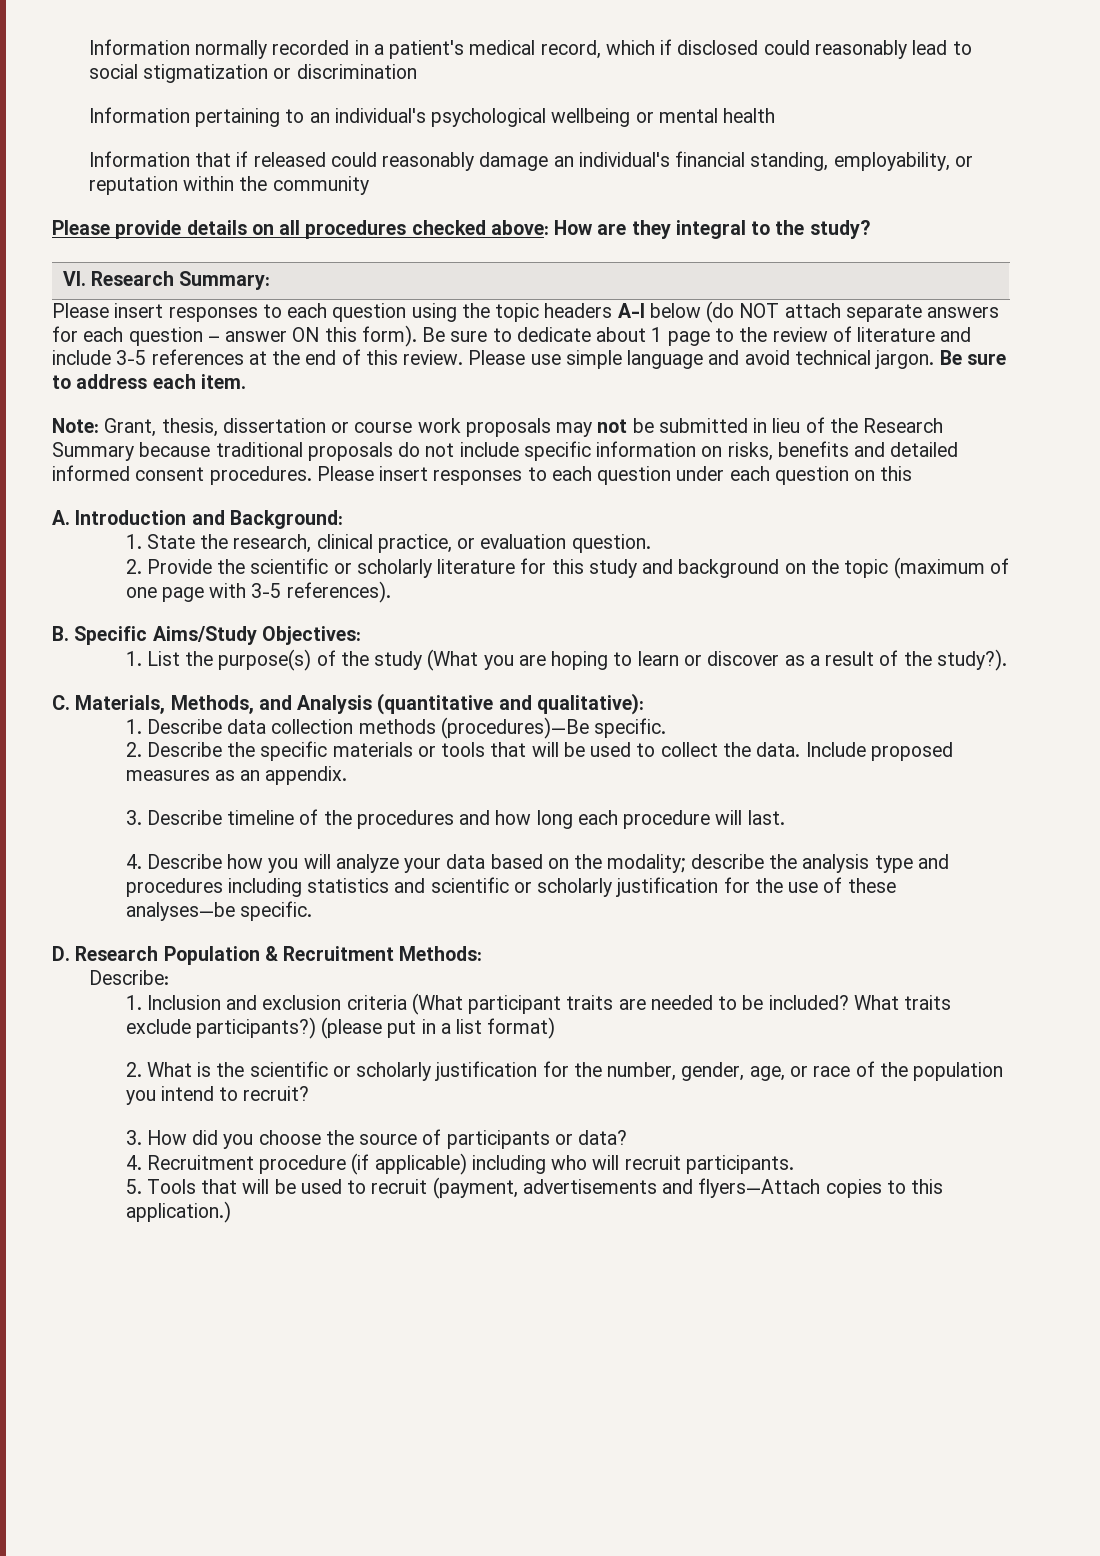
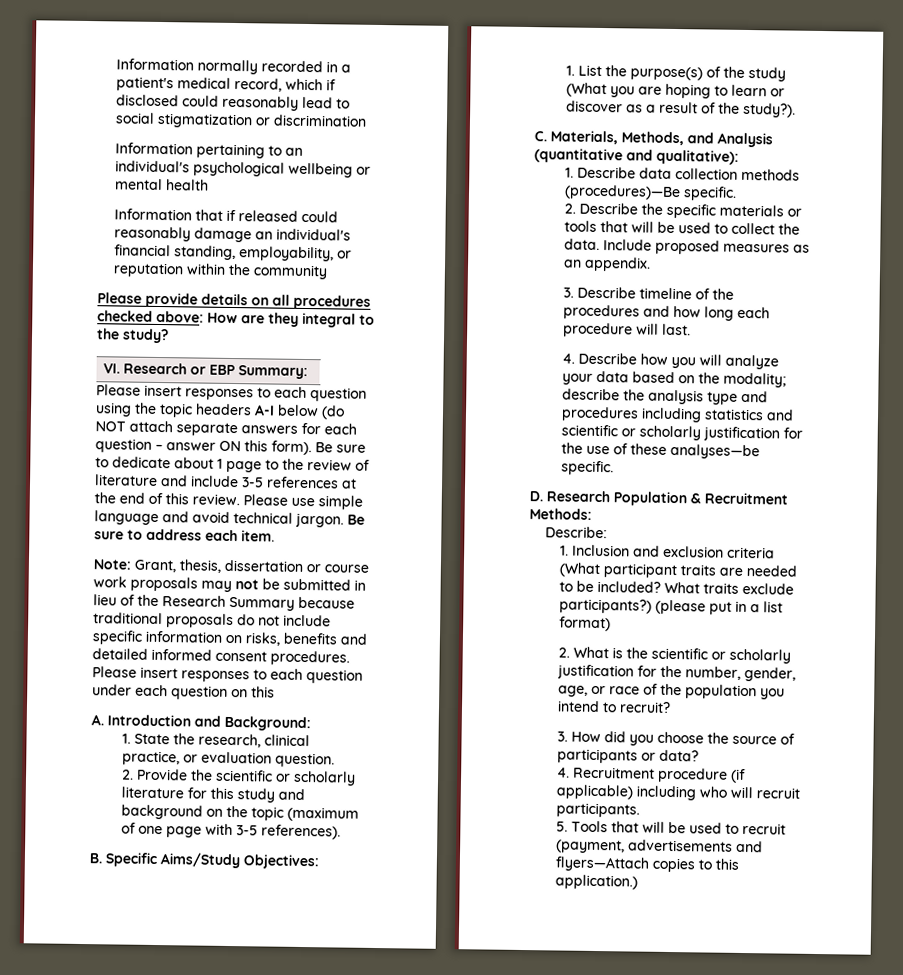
(174, 278) none -> [190,364,236,376] or EBP

